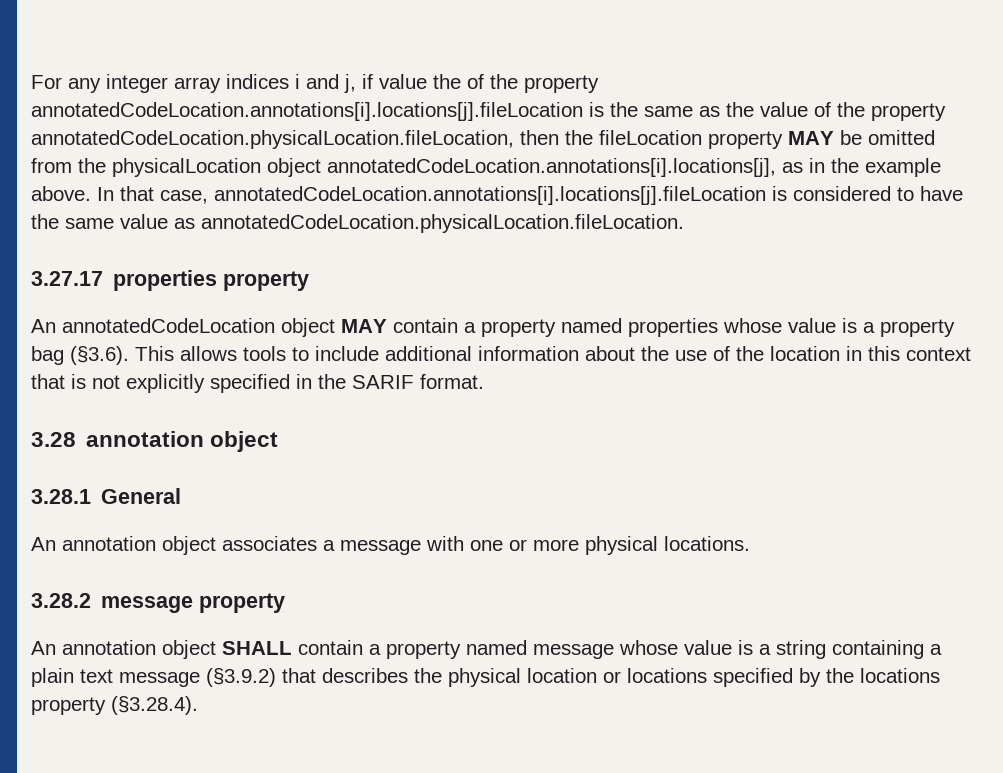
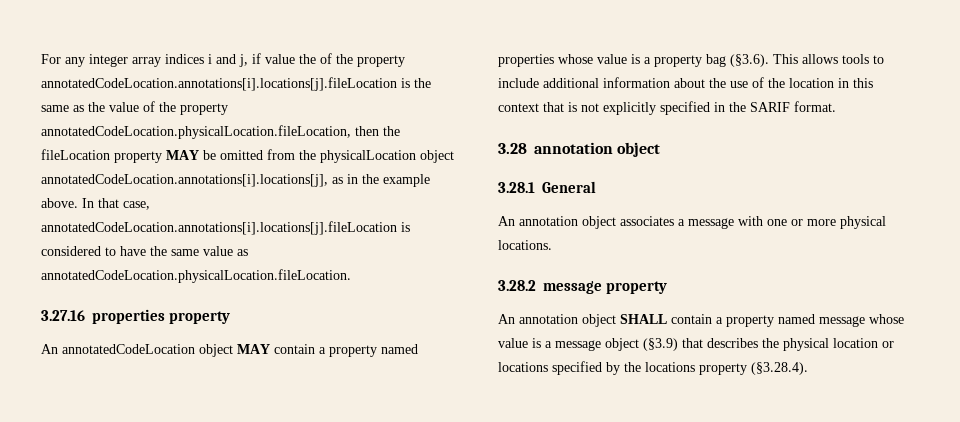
[31,271,103,286] 3.27.17 -> [41,310,85,321] 3.27.16
[776,640,942,659] [31,668,276,687] string containing a plain text message (§3.9.2) -> [555,338,678,351] message object (§3.9)

